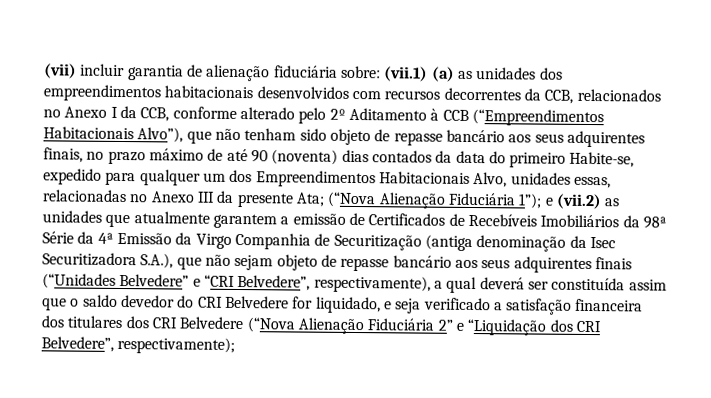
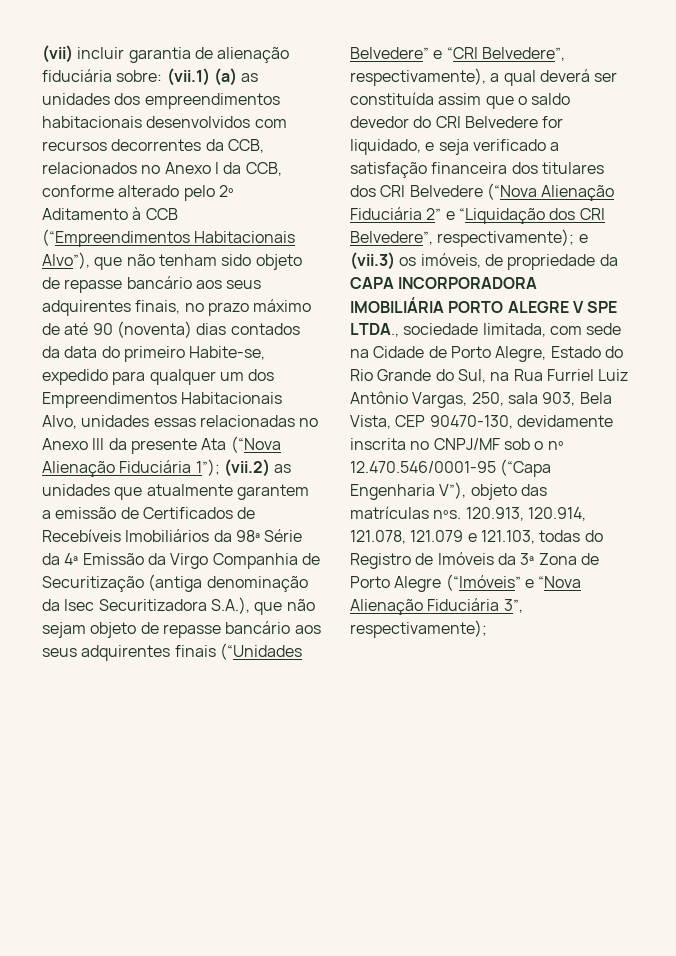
[573,176,611,189] essas, -> [153,418,196,427] essas
[295,192,325,207] Ata; -> [201,438,227,450] Ata
[544,197,554,206] e -> (220, 467) none
(236, 345) none -> [578,234,588,243] [350,252,618,270] [350,277,538,289] [350,297,618,313] [350,323,622,337] [350,346,623,362] [350,369,629,383] [350,391,612,408] [350,415,613,429] [350,438,564,450] [350,459,552,477] [350,482,547,500] [350,506,586,521] [350,530,603,544] [350,552,599,569] [350,574,582,592] [350,598,523,615] [350,620,487,638] e (vii.3) os imóveis, de propriedade da CAPA INCORPORADORA IMOBILIÁRIA PORTO ALEGRE V SPE LTDA., sociedade limitada, com sede na Cidade de Porto Alegre, Estado do Rio Grande do Sul, na Rua Furriel Luiz Antônio Vargas, 250, sala 903, Bela Vista, CEP 90470-130, devidamente inscrita no CNPJ/MF sob o nº 12.470.546/0001-95 (“Capa Engenharia V”), objeto das matrículas nºs. 120.913, 120.914, 121.078, 121.079 e 121.103, todas do Registro de Imóveis da 3ª Zona de Porto Alegre (“Imóveis” e “Nova Alienação Fiduciária 3”, respectivamente);

